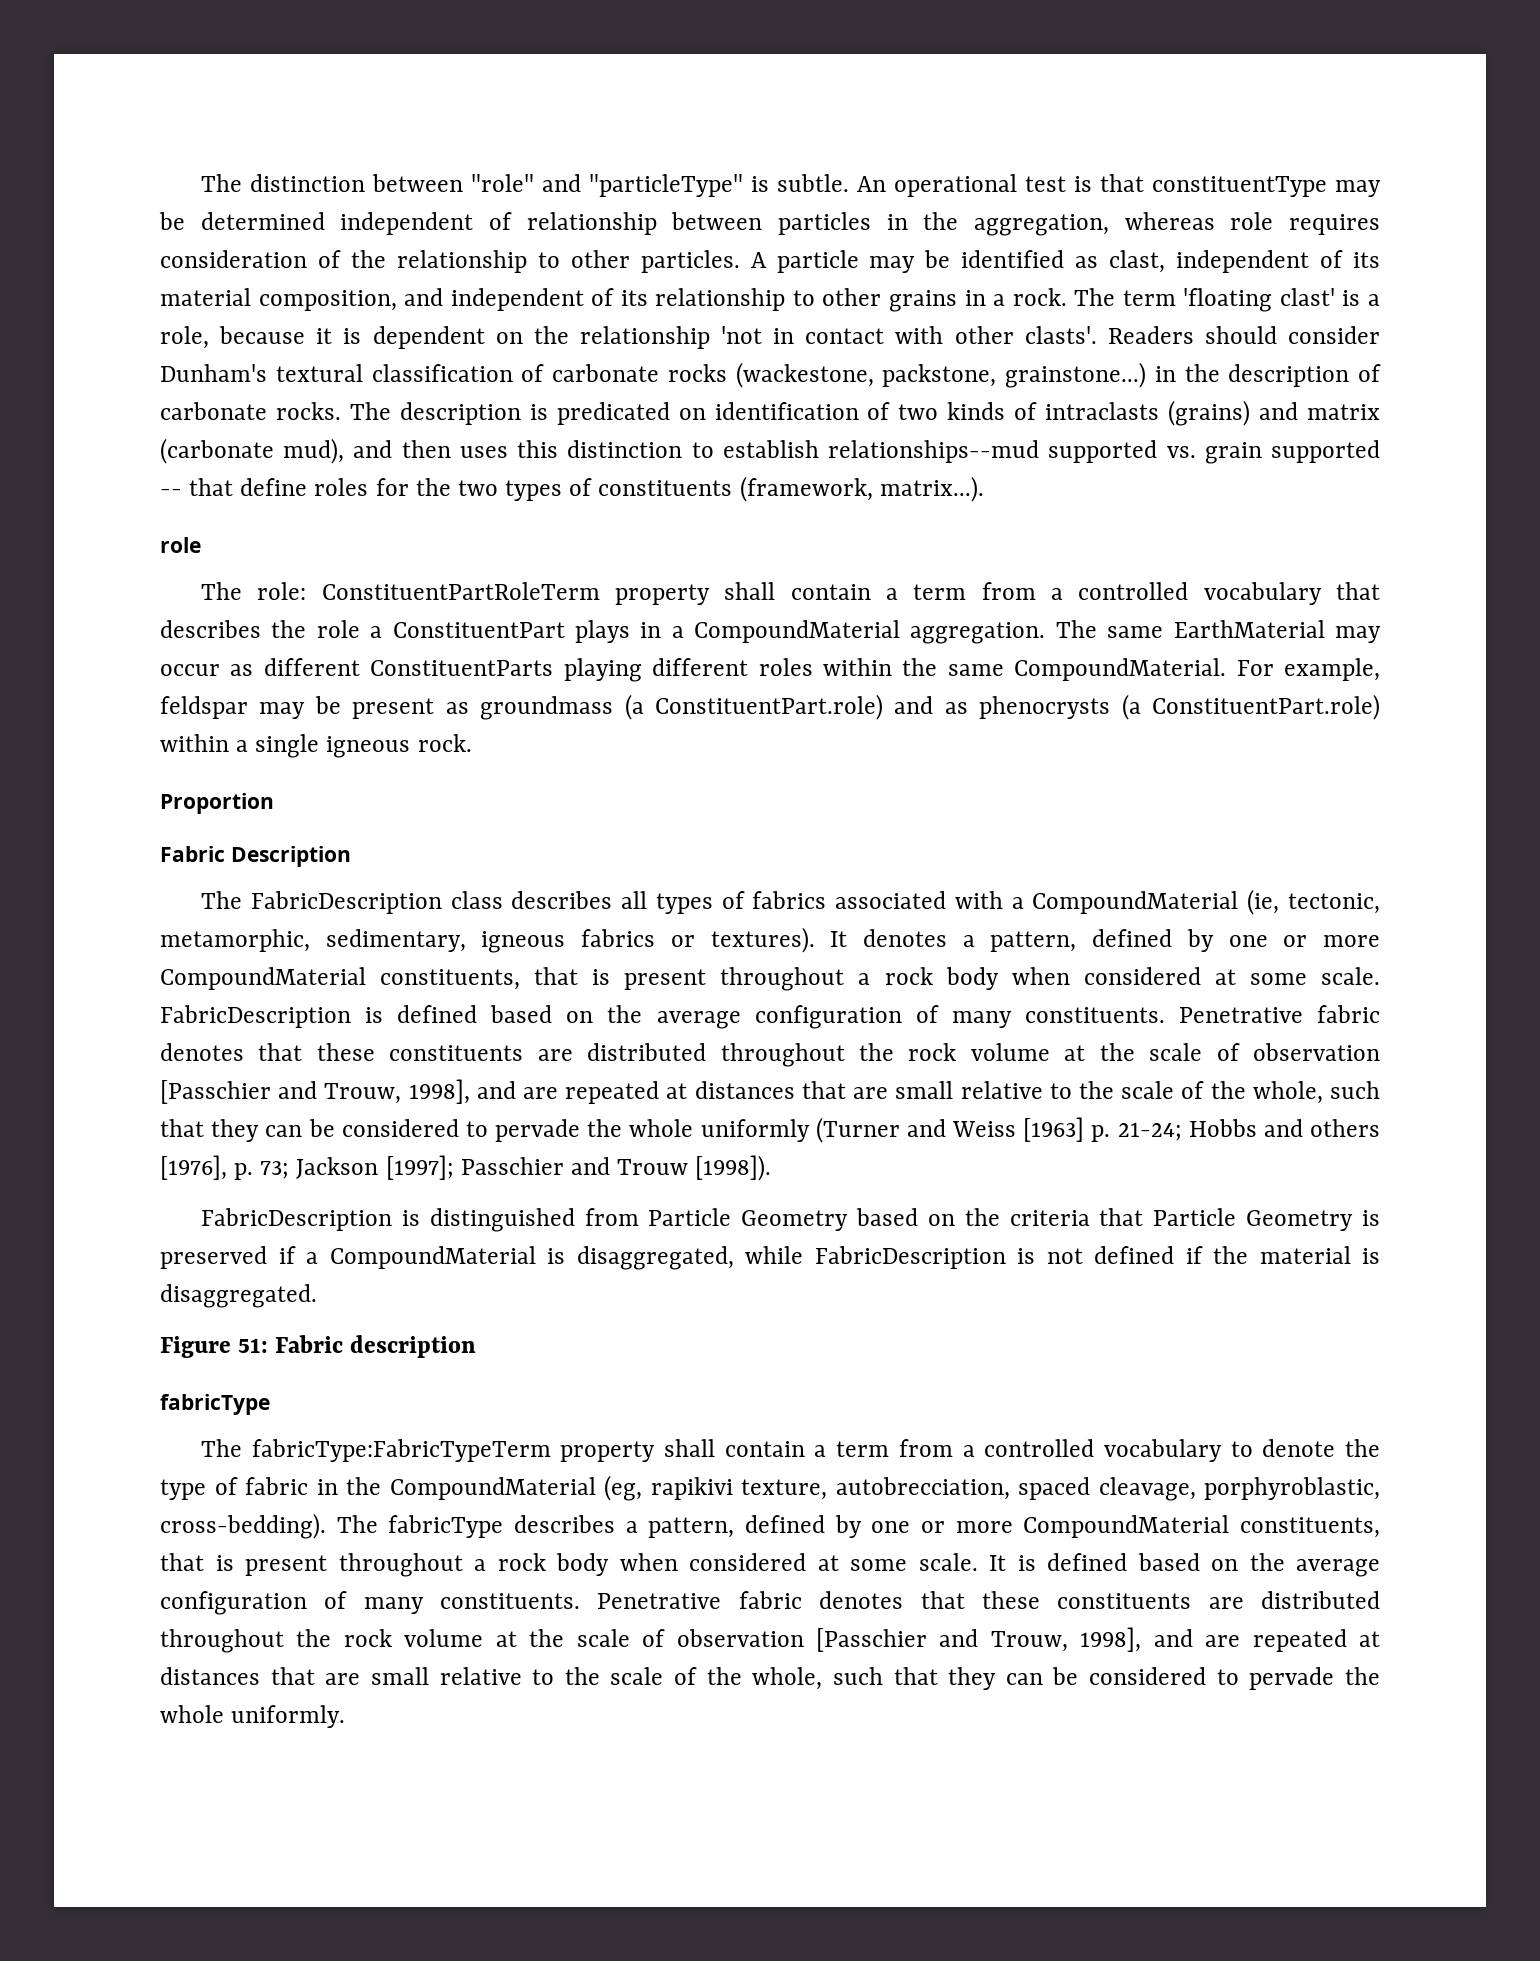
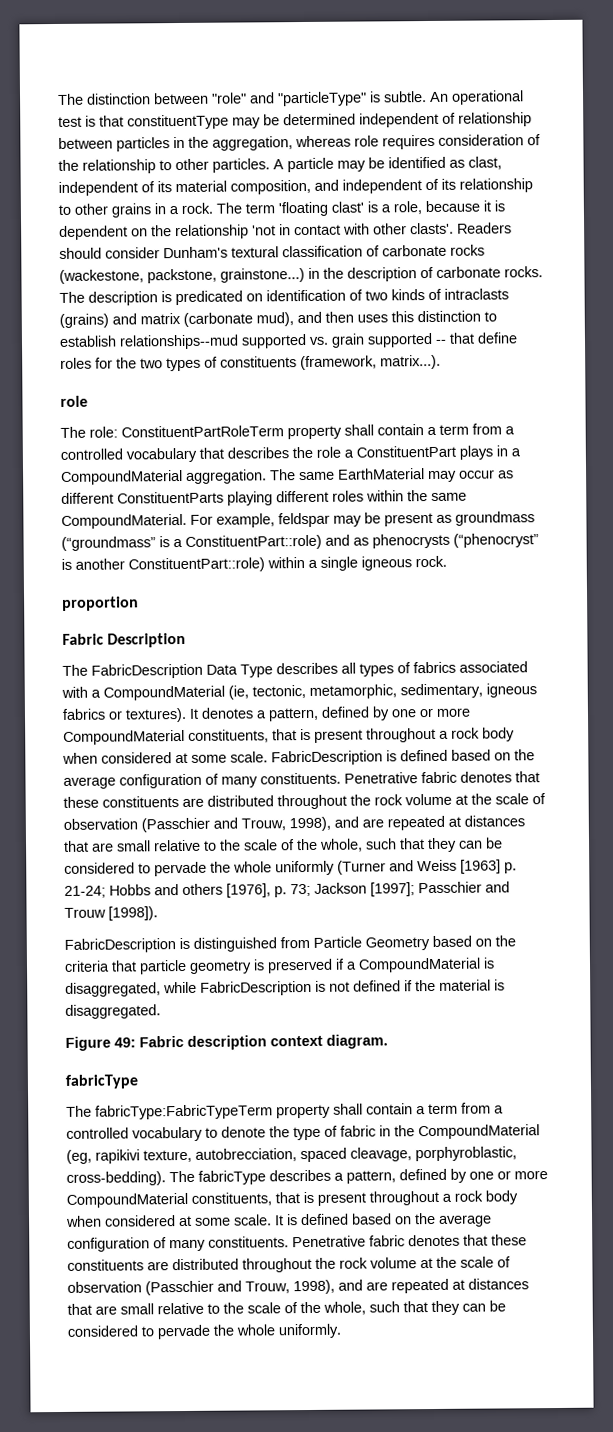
[624,694,1380,720] (a ConstituentPart.role) and as phenocrysts (a ConstituentPart.role) -> [61,533,539,551] [61,557,265,573] (“groundmass” is a ConstituentPart::role) and as phenocrysts (“phenocryst” is another ConstituentPart::role)
[160,793,274,814] Proportion -> [62,596,139,611] proportion
[450,891,503,909] class -> [206,664,273,678] Data Type
[160,1079,470,1104] [Passchier and Trouw, 1998], -> [141,816,331,833] (Passchier and Trouw, 1998),
[1153,1208,1354,1231] Particle Geometry -> [139,959,252,975] particle geometry
[238,1338,269,1353] 51: -> [114,1037,136,1048] 49:
(477, 1346) none -> [270,1034,388,1049] context diagram.
[815,1627,1142,1652] [Passchier and Trouw, 1998], -> [145,1279,335,1296] (Passchier and Trouw, 1998),

